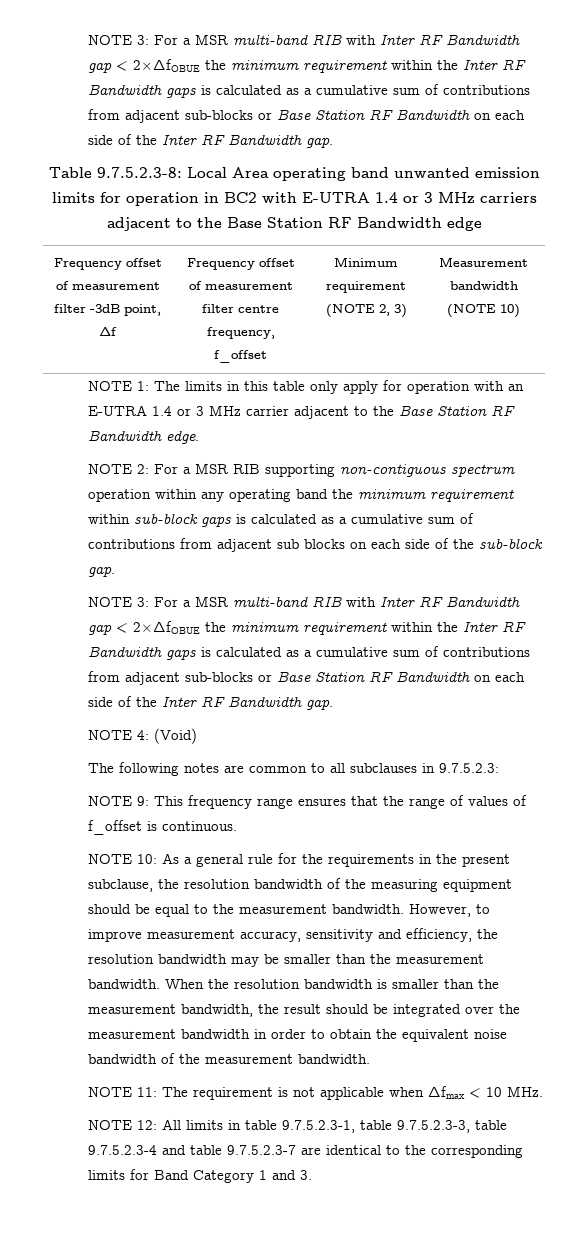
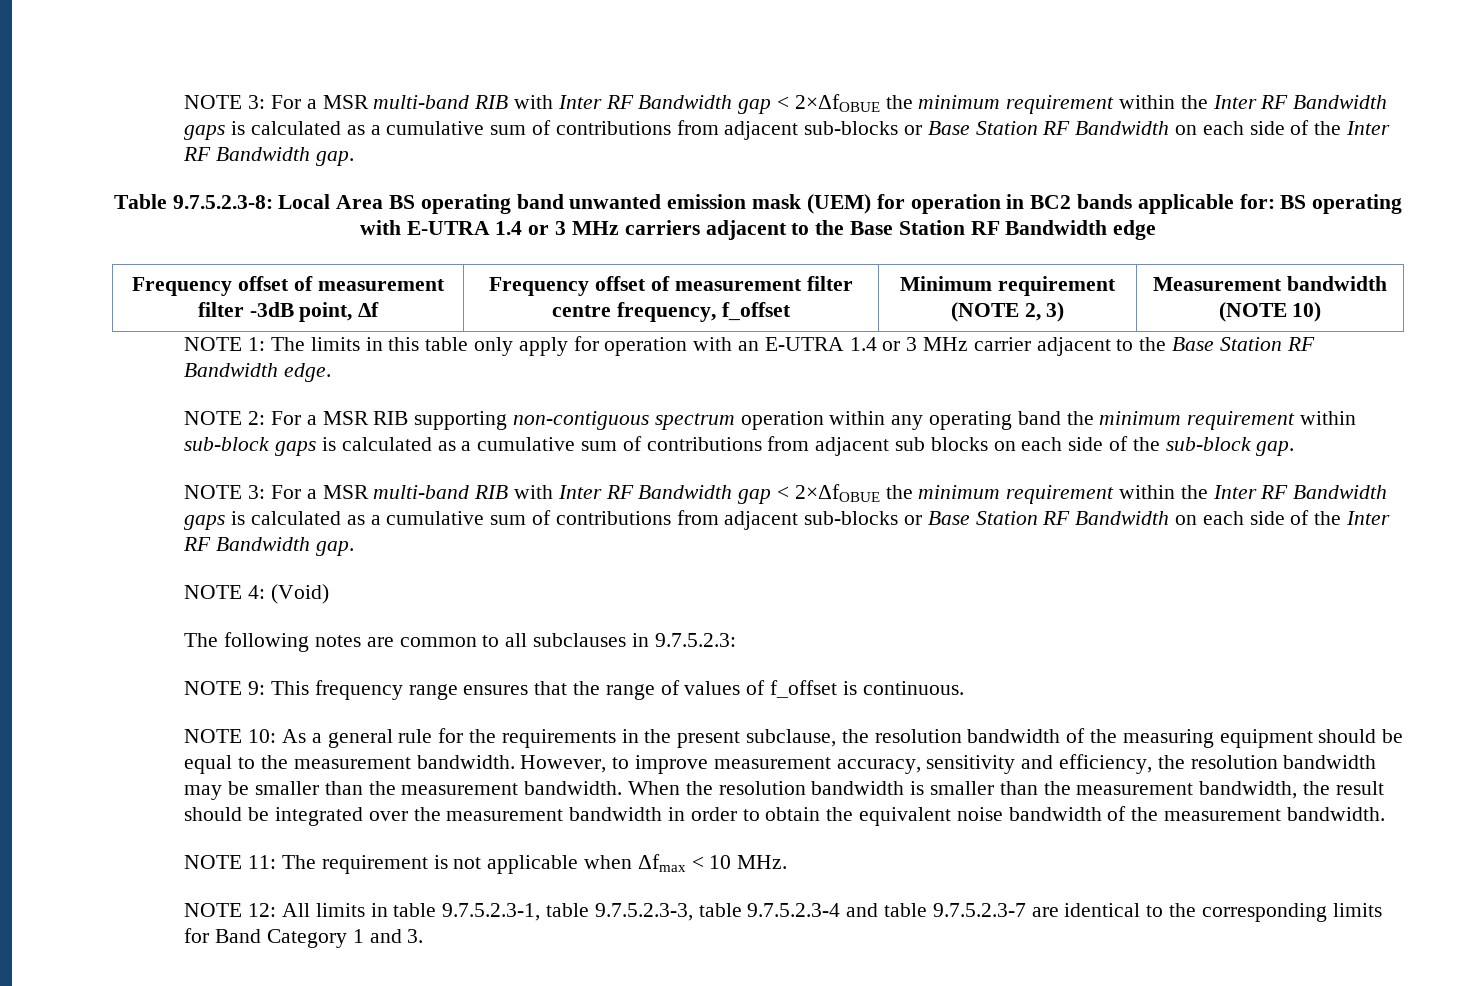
(269, 172) none -> [389,195,416,209] BS
[51,192,95,203] limits -> [752,194,871,214] mask (UEM)
(257, 197) none -> [1076,194,1403,214] bands applicable for: BS operating

